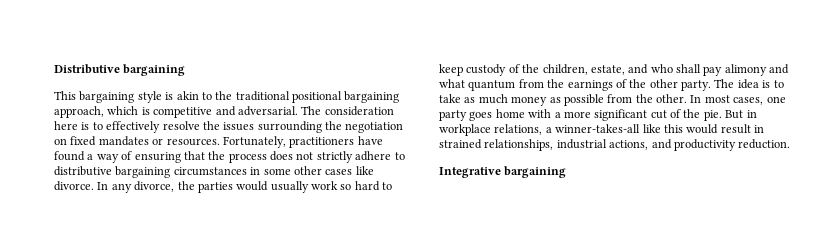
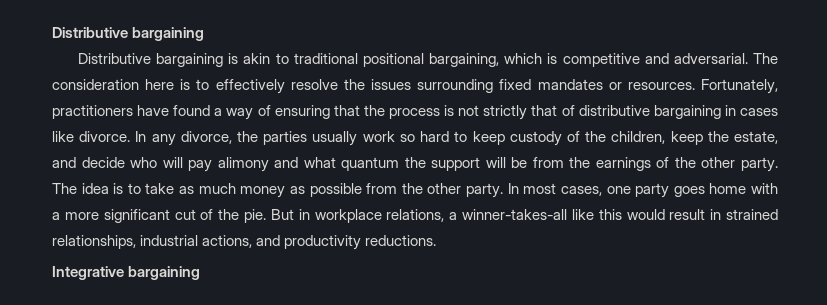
[54,91,162,103] This bargaining style -> [77,53,224,67] Distributive bargaining
[215,91,233,100] the -> (289, 58) none
[344,91,400,103] [54,106,104,118] bargaining approach, -> [429,53,500,67] bargaining,
[325,121,404,133] [54,138,67,145] the negotiation on -> (494, 86) none
[270,151,293,161] does -> [444,105,455,116] is
[355,151,405,161] [54,166,322,178] adhere to distributive bargaining circumstances in some other -> [531,105,736,119] that of distributive bargaining in
[236,181,269,191] would -> (308, 138) none
[590,64,701,75] estate, and who shall -> [670,131,779,145] [52,157,183,168] keep the estate, and decide who will
(516, 85) none -> [404,157,528,171] the support will be
[656,94,687,103] other. -> [427,183,504,198] other party.
[738,139,791,149] reduction. -> [365,235,437,246] reductions.

